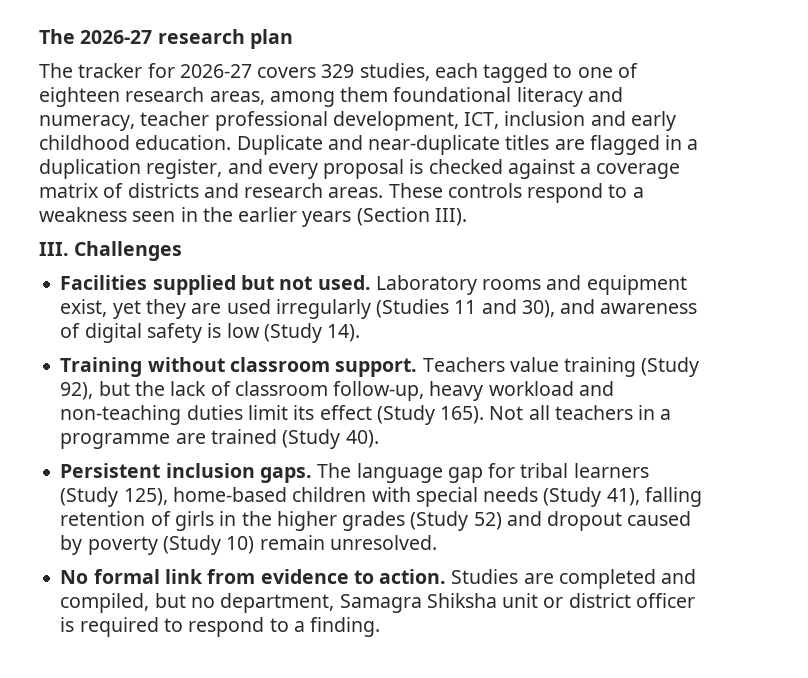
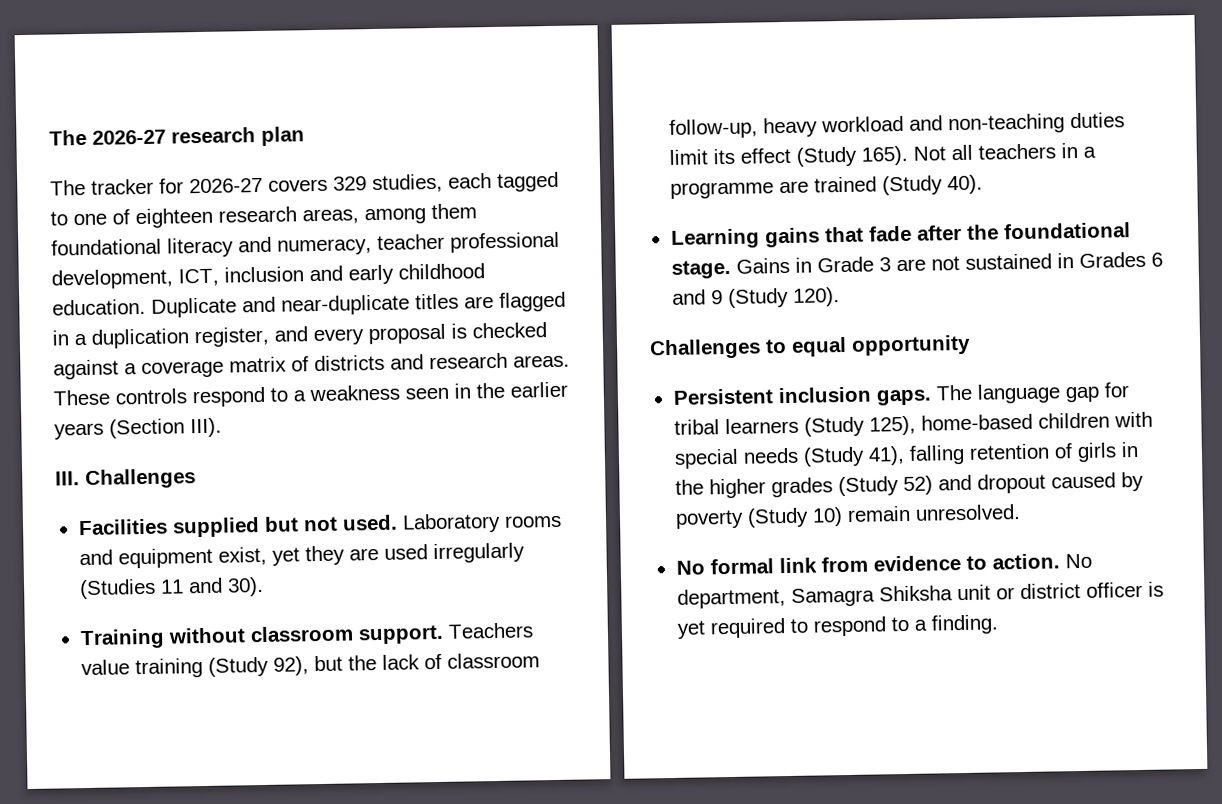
[521,299,698,318] [60,323,361,343] 30), and awareness of digital safety is low (Study 14). -> [226,576,264,597] 30).
(379, 439) none -> [670,222,1131,249] [670,251,1163,279] [671,287,840,308] [649,334,971,360] // Learning gains that fade after the foundational stage. Gains in Grade 3 are not sustained in Grades 6 and 9 (Study 120). // Challenges to equal opportunity
[451,569,697,589] [60,593,215,613] Studies are completed and compiled, but no -> [1064,553,1092,569] No
(75, 624) none -> [676,620,706,639] yet

